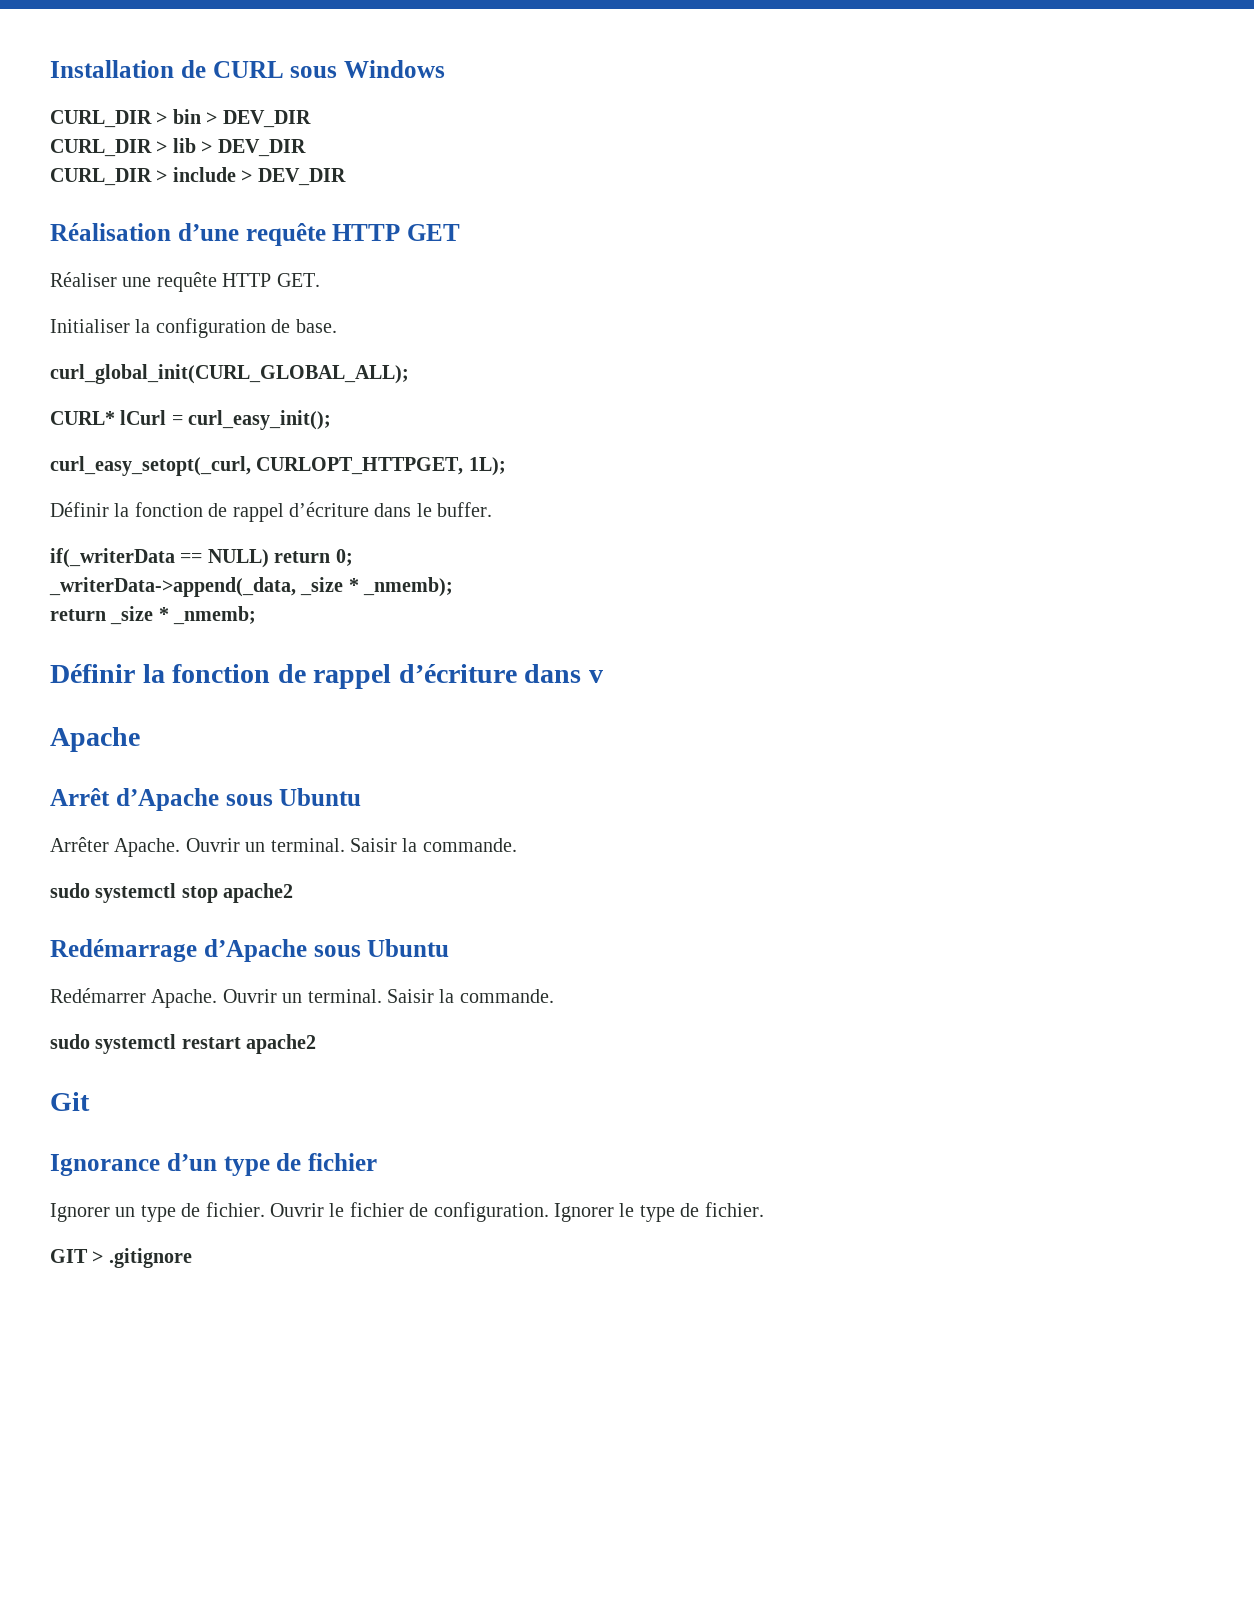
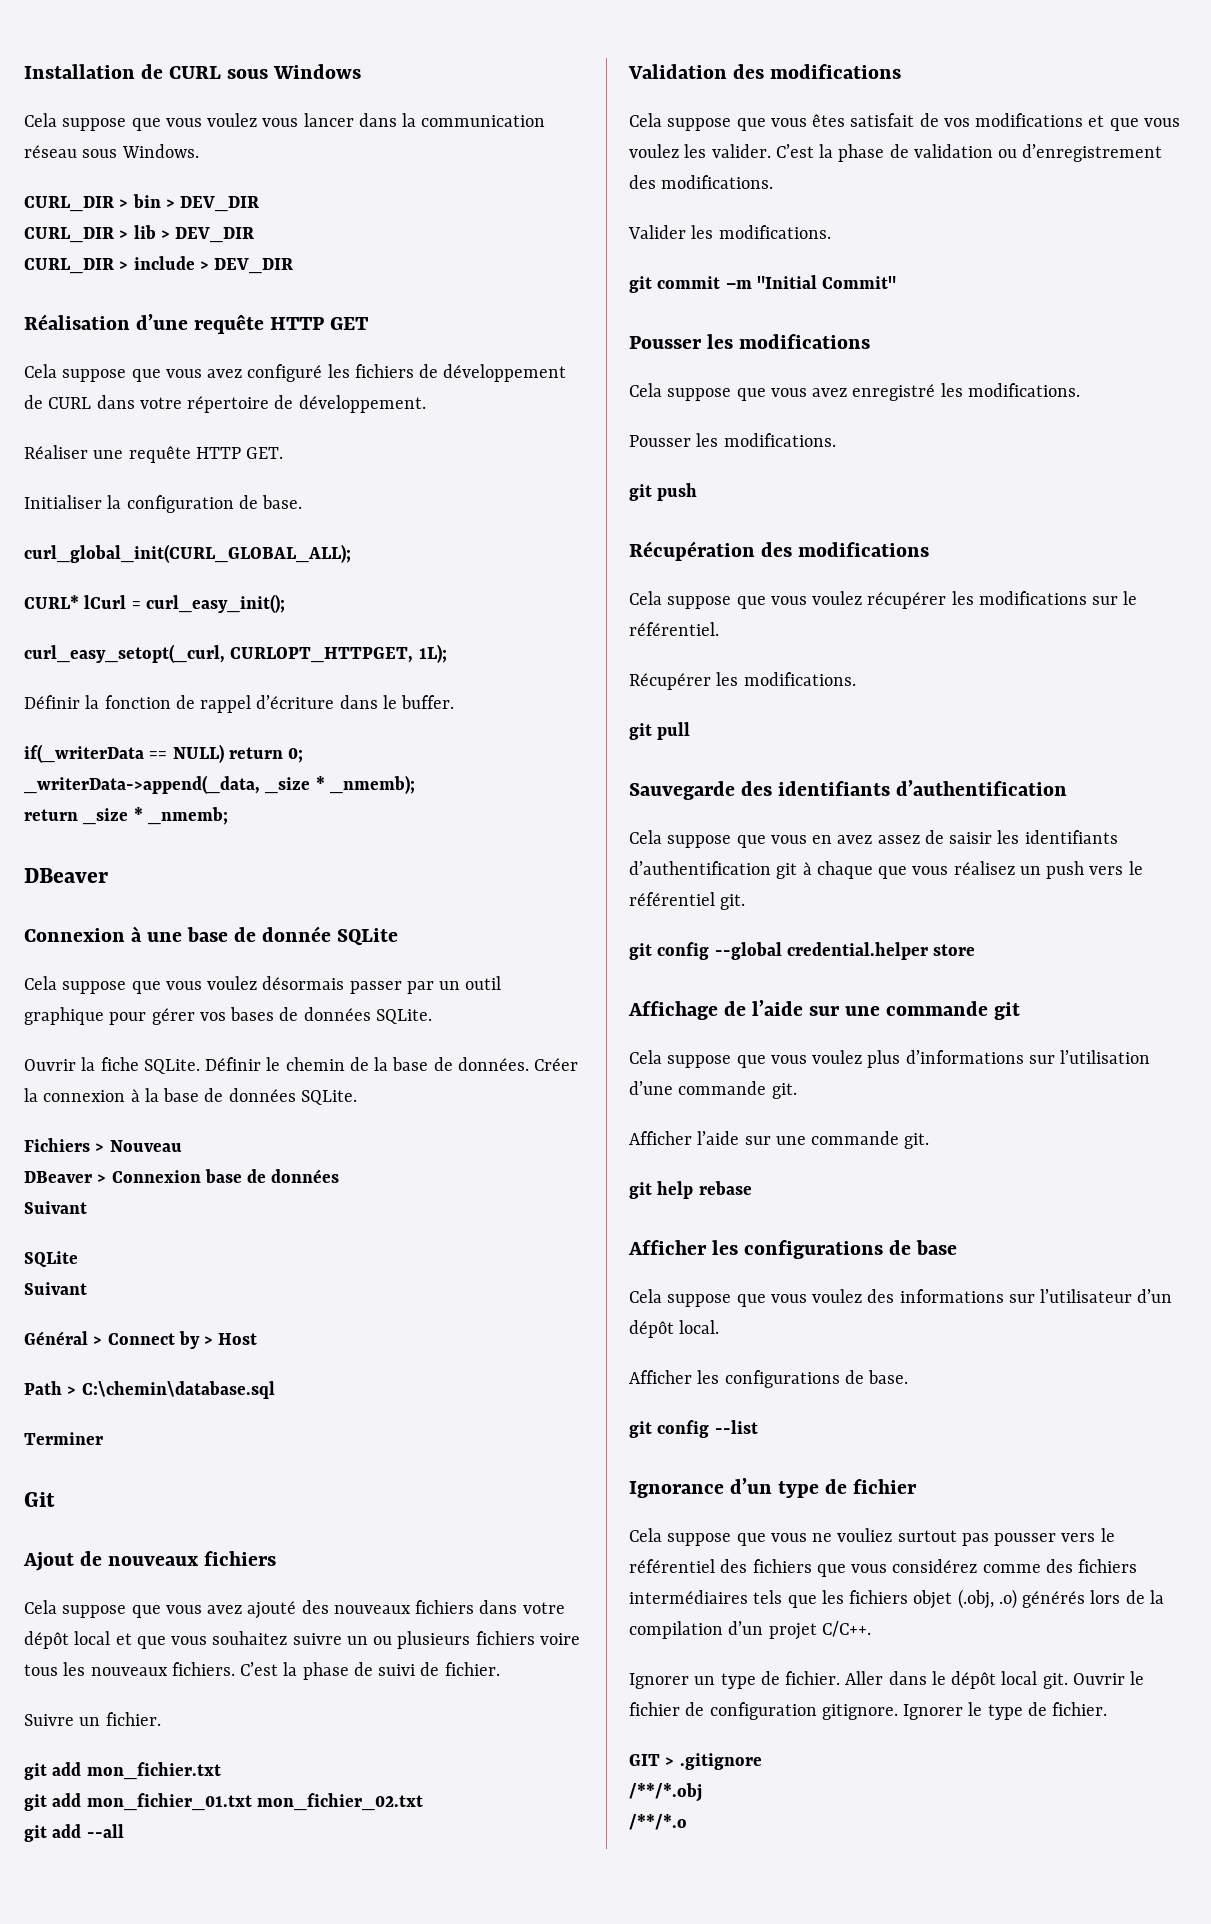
(445, 69) none -> [24,113,546,131] [24,144,199,158] // Cela suppose que vous voulez vous lancer dans la communication réseau sous Windows.
(460, 232) none -> [24,364,567,382] [24,395,426,413] // Cela suppose que vous avez configuré les fichiers de développement de CURL dans votre répertoire de développement.
[50,664,603,689] [50,727,140,752] [50,788,362,811] [50,837,517,857] [50,883,294,903] [50,939,450,962] [50,988,554,1008] [50,1034,317,1054] [50,1092,90,1111] Définir la fonction de rappel d’écriture dans v // Apache // Arrêt d’Apache sous Ubuntu // Arrêter Apache. Ouvrir un terminal. Saisir la commande. // sudo systemctl stop apache2 // Redémarrage d’Apache sous Ubuntu // Redémarrer Apache. Ouvrir un terminal. Saisir la commande. // sudo systemctl restart apache2 // Git -> [24,868,108,883] [24,926,399,946] [24,976,502,994] [24,1007,432,1025] [24,1057,579,1074] [24,1088,357,1105] [24,1138,182,1152] [24,1169,340,1183] [24,1201,87,1214] [24,1251,78,1267] [24,1282,87,1295] [24,1331,258,1349] [24,1381,275,1399] [24,1432,103,1445] [24,1492,55,1507] [23,1551,277,1571] [24,1600,565,1619] [24,1631,580,1649] [24,1662,500,1680] [24,1712,161,1726] [24,1762,221,1780] [24,1793,423,1811] [24,1824,124,1842] [628,64,902,79] [629,113,1180,131] [629,144,1163,162] [629,175,774,189] [628,225,831,239] [629,275,897,293] [629,334,871,349] [629,383,1080,401] [629,433,836,447] [629,483,698,501] [629,541,930,561] [629,591,1138,609] [629,622,719,636] [629,672,856,690] [629,722,691,740] [629,780,1068,800] [629,830,1118,848] [629,861,1143,879] [629,892,746,910] [629,942,976,960] [628,1000,1021,1020] [629,1050,1151,1068] [629,1081,797,1099] [629,1131,930,1149] [629,1181,752,1199] [628,1240,958,1259] [629,1289,1173,1307] [629,1320,720,1338] [629,1370,909,1388] [629,1420,758,1438] DBeaver // Connexion à une base de donnée SQLite // Cela suppose que vous voulez désormais passer par un outil graphique pour gérer vos bases de données SQLite. // Ouvrir la fiche SQLite. Définir le chemin de la base de données. Créer la connexion à la base de données SQLite. // Fichiers > Nouveau // DBeaver > Connexion base de données // Suivant // SQLite // Suivant // Général > Connect by > Host // Path > C:\chemin\database.sql // Terminer // Git // Ajout de nouveaux fichiers // Cela suppose que vous avez ajouté des nouveaux fichiers dans votre dépôt local et que vous souhaitez suivre un ou plusieurs fichiers voire tous les nouveaux fichiers. C’est la phase de suivi de fichier. // Suivre un fichier. // git add mon_fichier.txt // git add mon_fichier_01.txt mon_fichier_02.txt // git add --all // Validation des modifications // Cela suppose que vous êtes satisfait de vos modifications et que vous voulez les valider. C’est la phase de validation ou d’enregistrement des modifications. // Valider les modifications. // git commit –m "Initial Commit" // Pousser les modifications // Cela suppose que vous avez enregistré les modifications. // Pousser les modifications. // git push // Récupération des modifications // Cela suppose que vous voulez récupérer les modifications sur le référentiel. // Récupérer les modifications. // git pull // Sauvegarde des identifiants d’authentification // Cela suppose que vous en avez assez de saisir les identifiants d’authentification git à chaque que vous réalisez un push vers le référentiel git. // git config --global credential.helper store // Affichage de l’aide sur une commande git // Cela suppose que vous voulez plus d’informations sur l’utilisation d’une commande git. // Afficher l’aide sur une commande git. // git help rebase // Afficher les configurations de base // Cela suppose que vous voulez des informations sur l’utilisateur d’un dépôt local. // Afficher les configurations de base. // git config --list
(377, 1162) none -> [629,1528,1115,1546] [629,1559,1138,1577] [629,1589,1164,1609] [629,1621,871,1640] // Cela suppose que vous ne vouliez surtout pas pousser vers le référentiel des fichiers que vous considérez comme des fichiers intermédiaires tels que les fichiers objet (.obj, .o) générés lors de la compilation d’un projet C/C++.
(265, 1209) none -> [845,1671,1068,1689] Aller dans le dépôt local git.
[433,1202,549,1222] configuration. -> [709,1702,898,1720] configuration gitignore.
(192, 1258) none -> [629,1783,702,1802] [629,1814,687,1830] // /**/*.obj // /**/*.o

